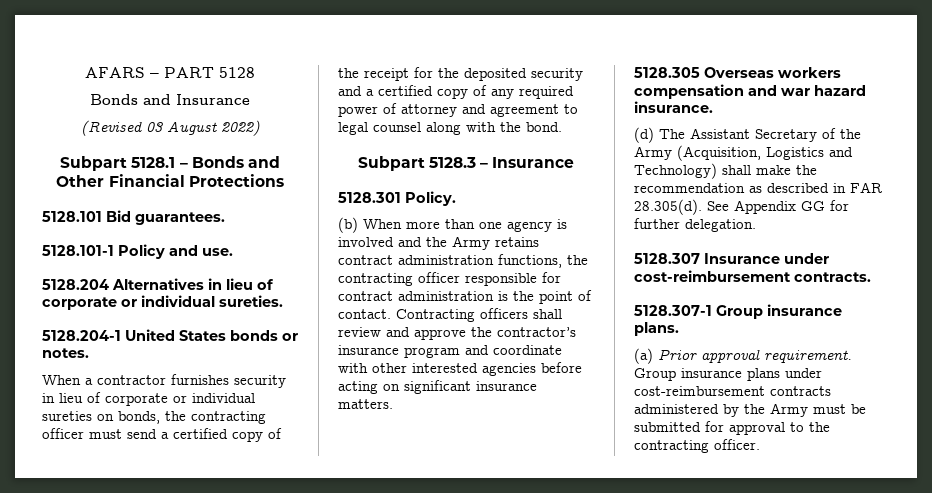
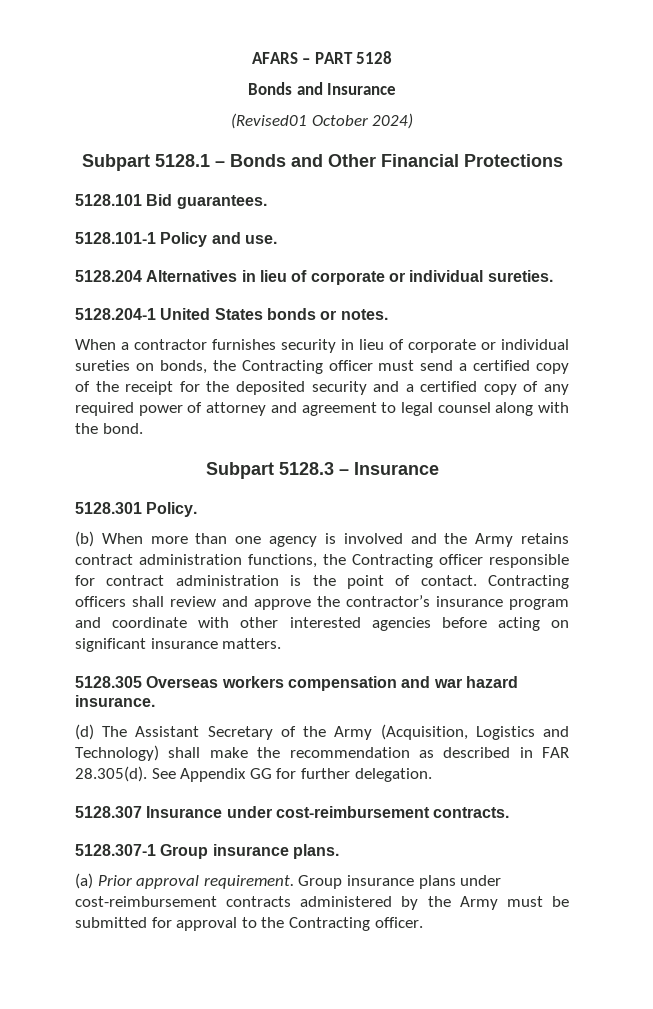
[80,120,260,136] (Revised 03 August 2022) -> [230,113,414,129] (Revised01 October 2024)
[191,411,266,424] contracting -> [241,360,323,374] Contracting
[338,273,413,286] contracting -> [352,554,433,568] Contracting
[634,440,709,453] contracting -> [288,917,370,931] Contracting

